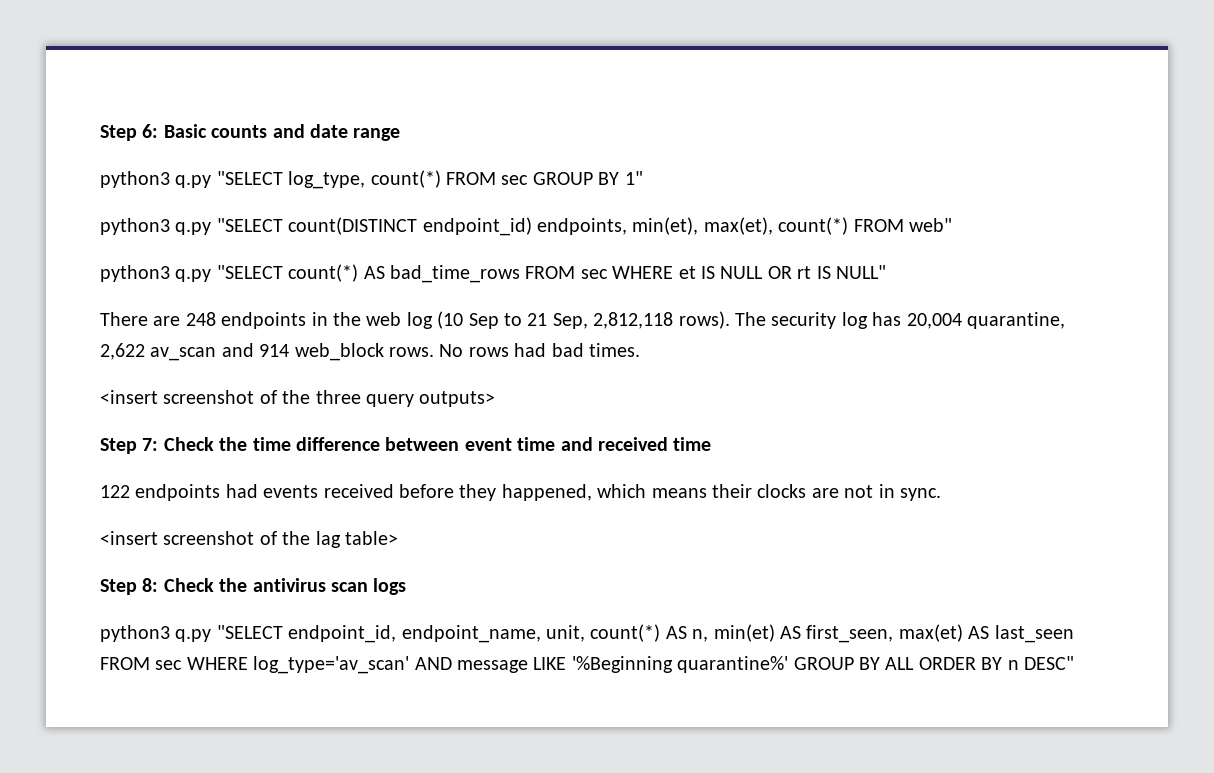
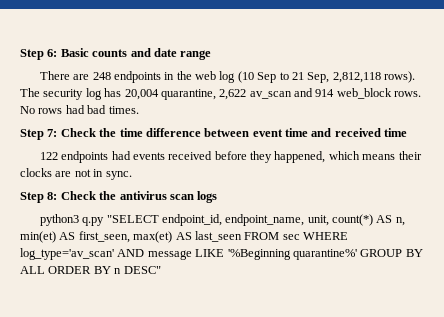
[100,170,643,189] [100,217,952,236] [100,264,886,283] // python3 q.py "SELECT log_type, count(*) FROM sec GROUP BY 1" // python3 q.py "SELECT count(DISTINCT endpoint_id) endpoints, min(et), max(et), count(*) FROM web" // python3 q.py "SELECT count(*) AS bad_time_rows FROM sec WHERE et IS NULL OR rt IS NULL" -> (212, 55) none
[100,390,496,407] // <insert screenshot of the three query outputs> -> (139, 110) none
[100,531,398,548] // <insert screenshot of the lag table> -> (132, 175) none

